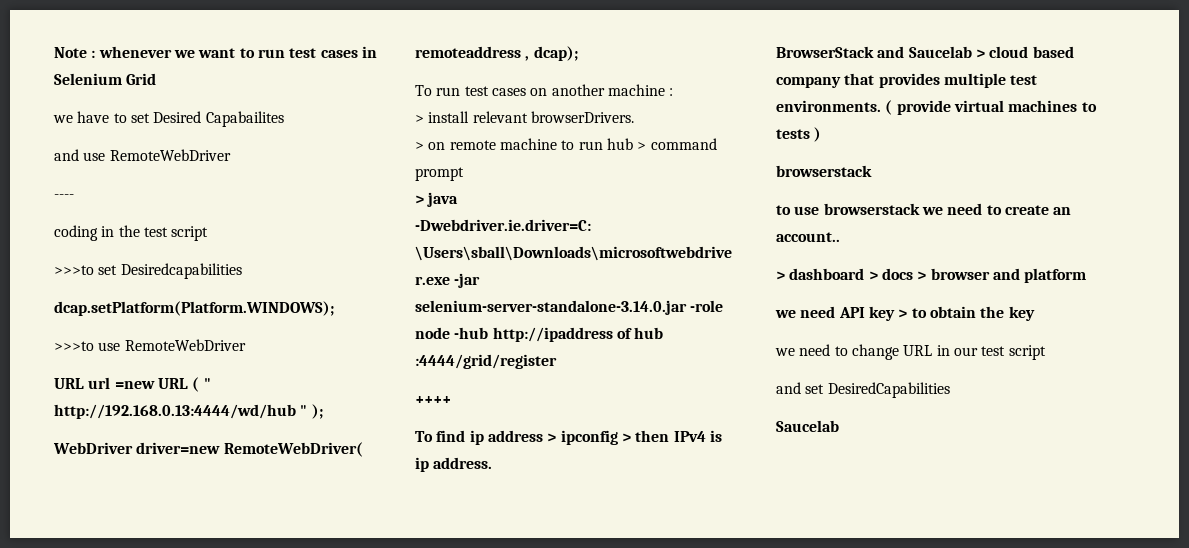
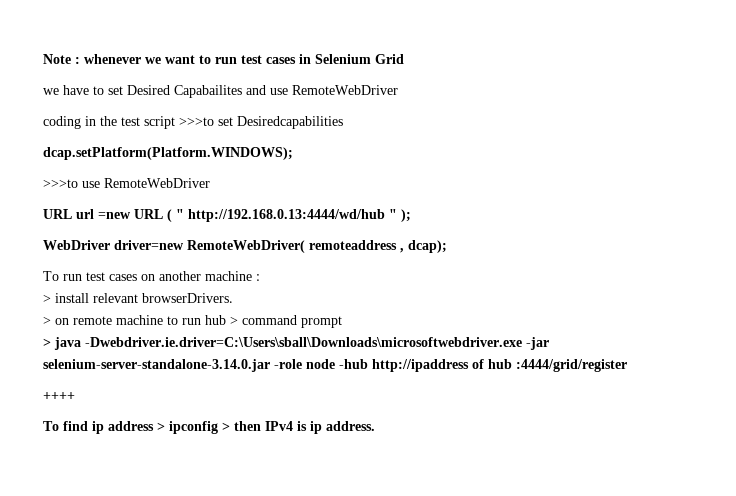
(284, 119) // -> (242, 91) none
[54,194,74,199] // ---- -> (398, 90) none
(209, 233) // -> (175, 122) none
[776,46,1074,58] [776,73,1038,88] [776,100,1097,115] [776,127,822,142] [776,165,872,177] [776,203,1072,215] [776,232,840,242] [776,268,1087,283] [775,306,1035,321] [775,344,1046,360] [776,382,950,398] [776,420,839,432] // BrowserStack and Saucelab > cloud based company that provides multiple test environments. ( provide virtual machines to tests ) // browserstack // to use browserstack we need to create an account.. // > dashboard > docs > browser and platform // we need API key > to obtain the key // we need to change URL in our test script // and set DesiredCapabilities // Saucelab -> (375, 426) none

